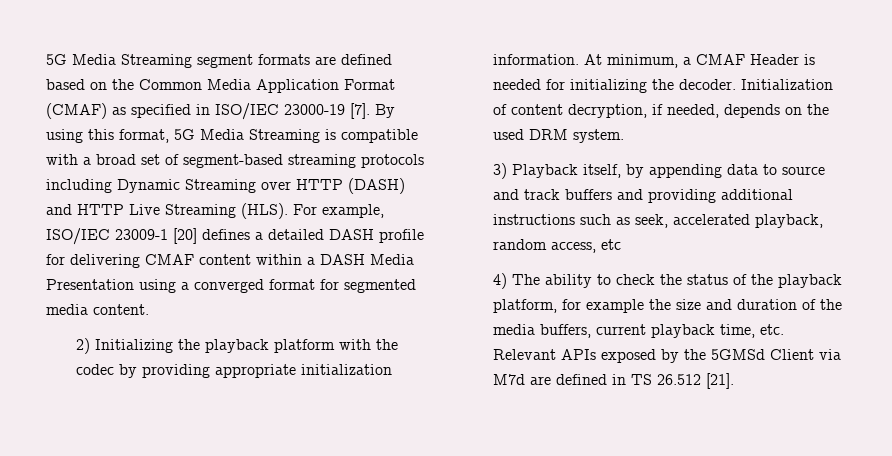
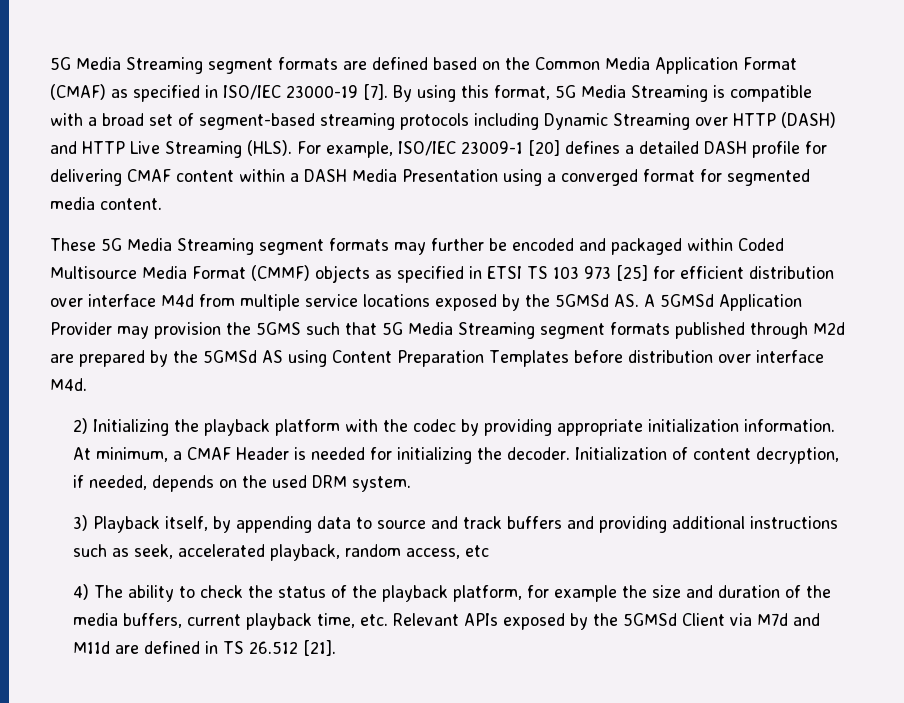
(149, 309) none -> [50,238,784,255] [50,265,834,283] [50,294,802,311] [50,322,845,339] [50,350,824,367] [50,378,87,391] // These 5G Media Streaming segment formats may further be encoded and packaged within Coded Multisource Media Format (CMMF) objects as specified in ETSI TS 103 973 [25] for efficient distribution over interface M4d from multiple service locations exposed by the 5GMSd AS. A 5GMSd Application Provider may provision the 5GMS such that 5G Media Streaming segment formats published through M2d are prepared by the 5GMSd AS using Content Preparation Templates before distribution over interface M4d.
(526, 379) none -> [793,613,821,626] [73,641,111,654] and M11d

